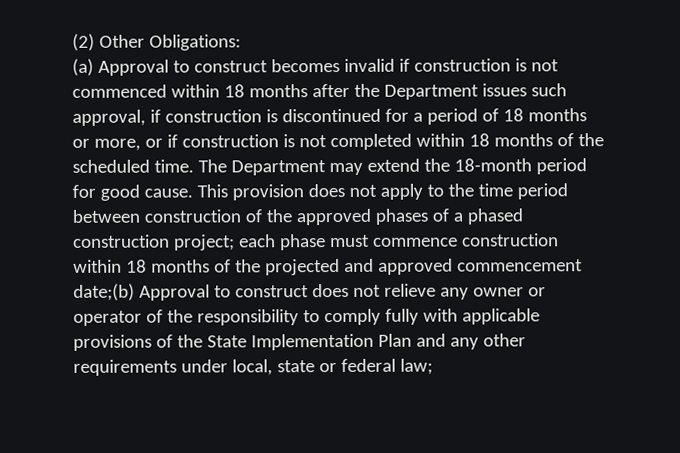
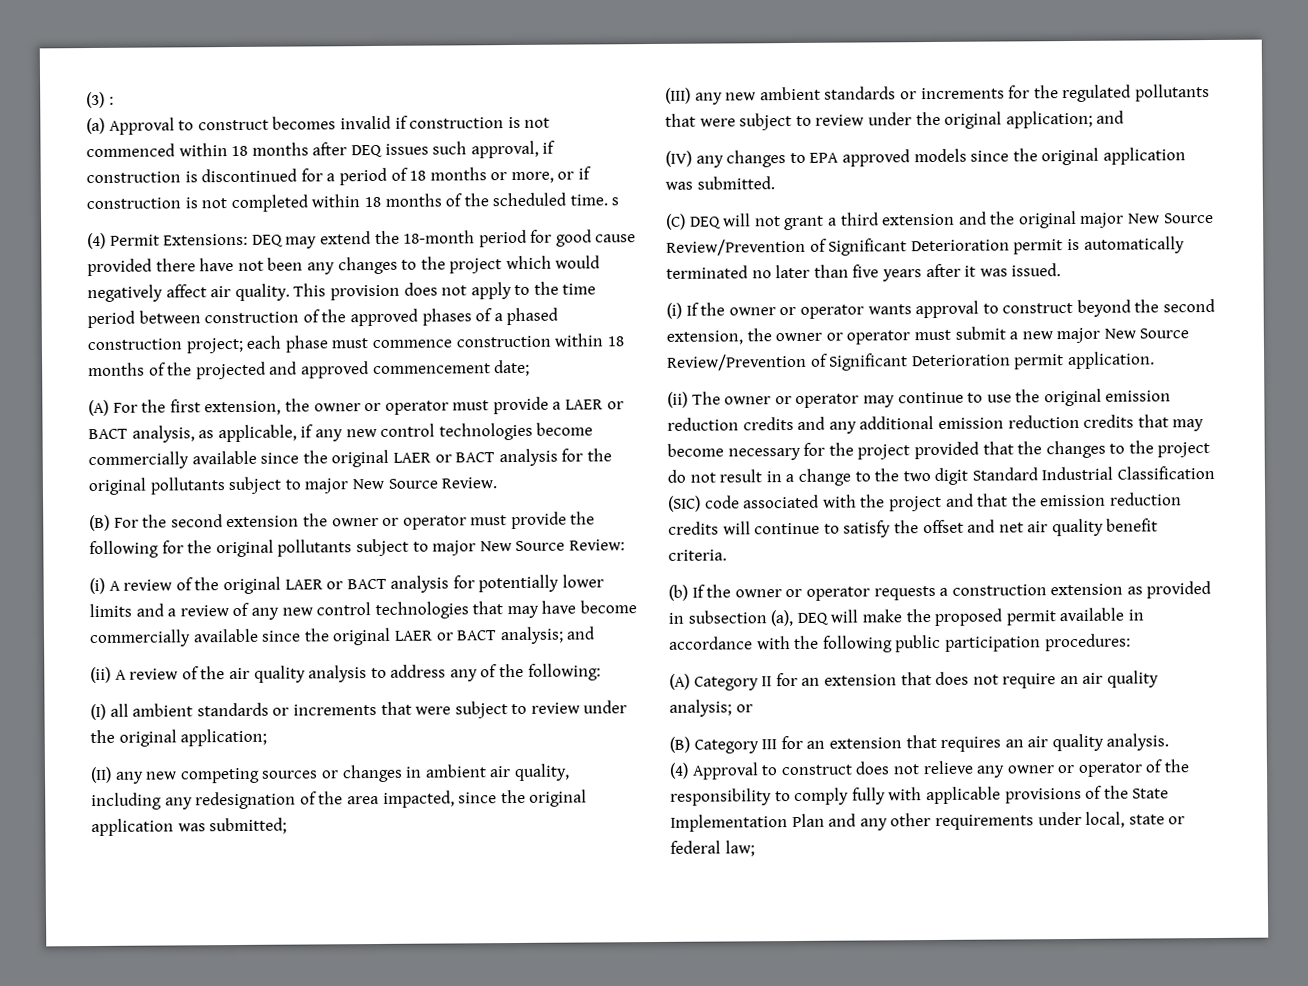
[72,33,241,51] (2) Other Obligations: -> [86,91,114,109] (3) :
[353,83,479,100] the Department -> [350,144,383,158] DEQ
[197,159,326,176] The Department -> [611,197,620,206] [87,232,284,250] s // (4) Permit Extensions: DEQ
[143,188,193,198] cause. -> [595,234,637,243] [87,255,601,277] [87,283,290,303] cause provided there have not been any changes to the project which would negatively affect air quality.
[73,283,135,301] date;(b) -> [494,359,531,377] [88,396,624,417] [88,422,594,443] [88,448,612,470] [88,476,498,496] [89,511,596,532] [89,538,625,559] [89,574,605,595] [89,600,638,620] [89,626,596,648] [90,663,601,684] [90,700,628,721] [90,728,268,747] [90,763,570,784] [91,789,588,811] [91,817,288,837] [665,84,1210,105] [665,110,1125,131] [665,147,1186,168] [665,176,775,190] [666,210,1214,231] [666,236,1185,256] [666,263,1062,282] [666,298,1216,319] [666,326,1190,345] [667,351,1155,371] [667,388,1172,408] [667,414,1205,434] [667,440,1211,461] [667,465,1216,486] [668,492,1182,512] [668,518,1159,538] [668,549,727,561] [668,581,1212,601] [668,607,1144,627] [669,633,1131,653] [669,670,1160,691] [669,699,753,717] [669,733,1170,754] [669,762,689,779] date; // (A) For the first extension, the owner or operator must provide a LAER or BACT analysis, as applicable, if any new control technologies become commercially available since the original LAER or BACT analysis for the original pollutants subject to major New Source Review. // (B) For the second extension the owner or operator must provide the following for the original pollutants subject to major New Source Review: // (i) A review of the original LAER or BACT analysis for potentially lower limits and a review of any new control technologies that may have become commercially available since the original LAER or BACT analysis; and // (ii) A review of the air quality analysis to address any of the following: // (I) all ambient standards or increments that were subject to review under the original application; // (II) any new competing sources or changes in ambient air quality, including any redesignation of the area impacted, since the original application was submitted; // (III) any new ambient standards or increments for the regulated pollutants that were subject to review under the original application; and // (IV) any changes to EPA approved models since the original application was submitted. // (C) DEQ will not grant a third extension and the original major New Source Review/Prevention of Significant Deterioration permit is automatically terminated no later than five years after it was issued. // (i) If the owner or operator wants approval to construct beyond the second extension, the owner or operator must submit a new major New Source Review/Prevention of Significant Deterioration permit application. // (ii) The owner or operator may continue to use the original emission reduction credits and any additional emission reduction credits that may become necessary for the project provided that the changes to the project do not result in a change to the two digit Standard Industrial Classification (SIC) code associated with the project and that the emission reduction credits will continue to satisfy the offset and net air quality benefit criteria. // (b) If the owner or operator requests a construction extension as provided in subsection (a), DEQ will make the proposed permit available in accordance with the following public participation procedures: // (A) Category II for an extension that does not require an air quality analysis; or // (B) Category III for an extension that requires an air quality analysis. // (4)

